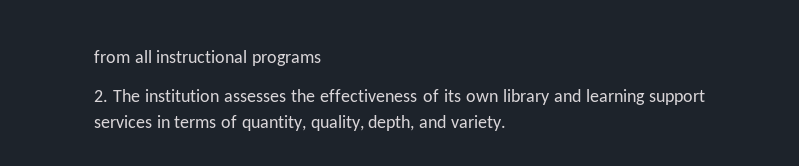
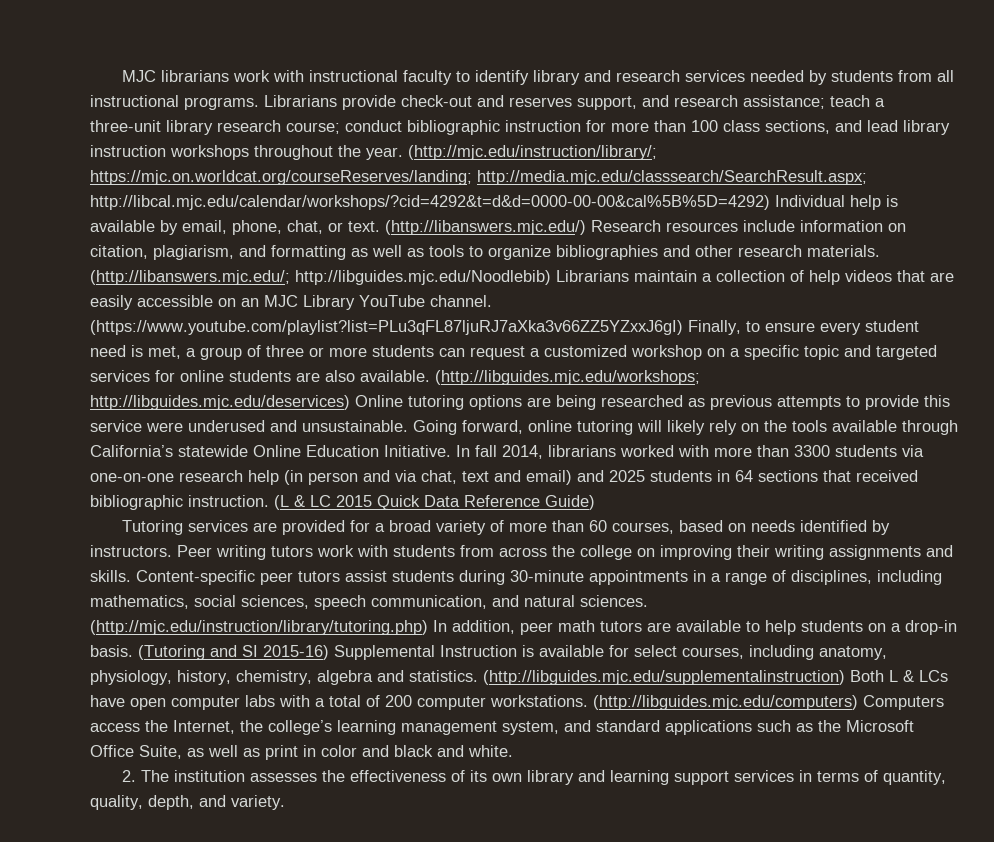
[94,50,322,66] from all instructional programs -> [121,70,954,85] [90,95,885,110] [90,120,950,135] [90,145,657,160] [90,170,867,185] [90,195,898,210] [90,220,906,235] [90,245,880,260] [90,270,954,285] [90,295,492,310] [90,320,919,335] [90,345,937,360] [90,370,700,385] [90,395,950,410] [90,420,958,435] [90,445,924,459] [90,470,918,485] [90,495,595,510] [121,520,890,535] [90,545,953,560] [90,570,942,585] [90,595,648,610] [90,620,957,635] [90,645,887,660] [90,670,948,685] [90,695,944,710] [90,720,914,735] [90,745,513,760] MJC librarians work with instructional faculty to identify library and research services needed by students from all instructional programs. Librarians provide check-out and reserves support, and research assistance; teach a three-unit library research course; conduct bibliographic instruction for more than 100 class sections, and lead library instruction workshops throughout the year. (http://mjc.edu/instruction/library/; https://mjc.on.worldcat.org/courseReserves/landing; http://media.mjc.edu/classsearch/SearchResult.aspx; http://libcal.mjc.edu/calendar/workshops/?cid=4292&t=d&d=0000-00-00&cal%5B%5D=4292) Individual help is available by email, phone, chat, or text. (http://libanswers.mjc.edu/) Research resources include information on citation, plagiarism, and formatting as well as tools to organize bibliographies and other research materials. (http://libanswers.mjc.edu/; http://libguides.mjc.edu/Noodlebib) Librarians maintain a collection of help videos that are easily accessible on an MJC Library YouTube channel. (https://www.youtube.com/playlist?list=PLu3qFL87ljuRJ7aXka3v66ZZ5YZxxJ6gI) Finally, to ensure every student need is met, a group of three or more students can request a customized workshop on a specific topic and targeted services for online students are also available. (http://libguides.mjc.edu/workshops; http://libguides.mjc.edu/deservices) Online tutoring options are being researched as previous attempts to provide this service were underused and unsustainable. Going forward, online tutoring will likely rely on the tools available through California’s statewide Online Education Initiative. In fall 2014, librarians worked with more than 3300 students via one-on-one research help (in person and via chat, text and email) and 2025 students in 64 sections that received bibliographic instruction. (L & LC 2015 Quick Data Reference Guide) // Tutoring services are provided for a broad variety of more than 60 courses, based on needs identified by instructors. Peer writing tutors work with students from across the college on improving their writing assignments and skills. Content-specific peer tutors assist students during 30-minute appointments in a range of disciplines, including mathematics, social sciences, speech communication, and natural sciences. (http://mjc.edu/instruction/library/tutoring.php) In addition, peer math tutors are available to help students on a drop-in basis. (Tutoring and SI 2015-16) Supplemental Instruction is available for select courses, including anatomy, physiology, history, chemistry, algebra and statistics. (http://libguides.mjc.edu/supplementalinstruction) Both L & LCs have open computer labs with a total of 200 computer workstations. (http://libguides.mjc.edu/computers) Computers access the Internet, the college’s learning management system, and standard applications such as the Microsoft Office Suite, as well as print in color and black and white.

